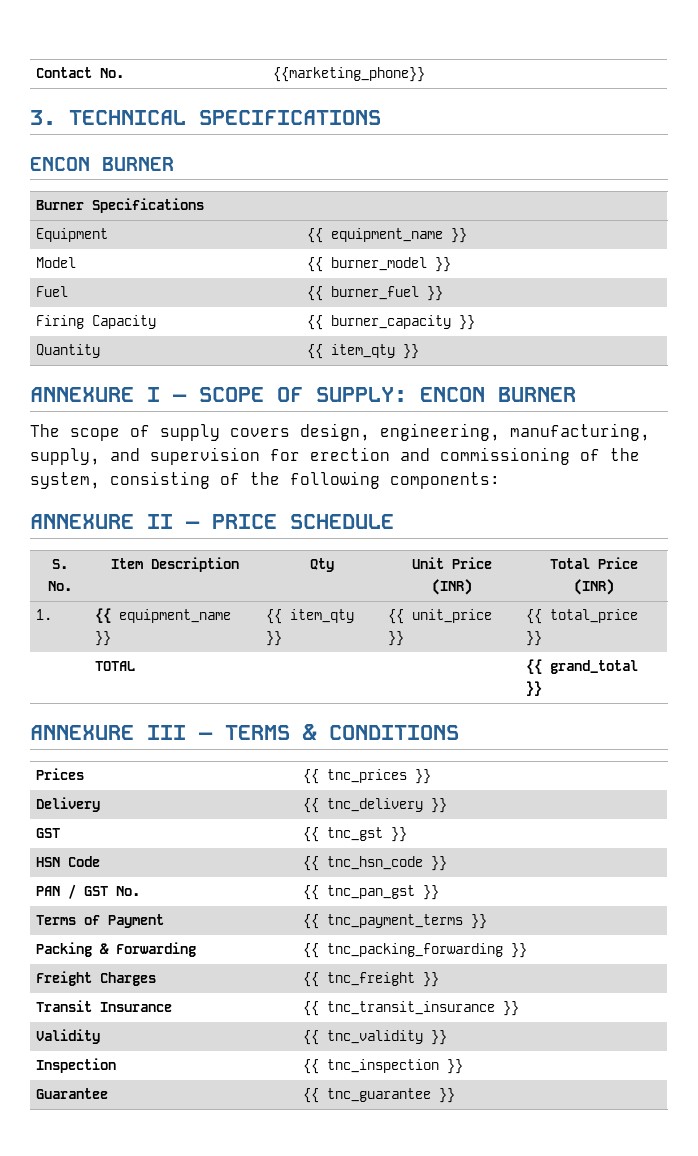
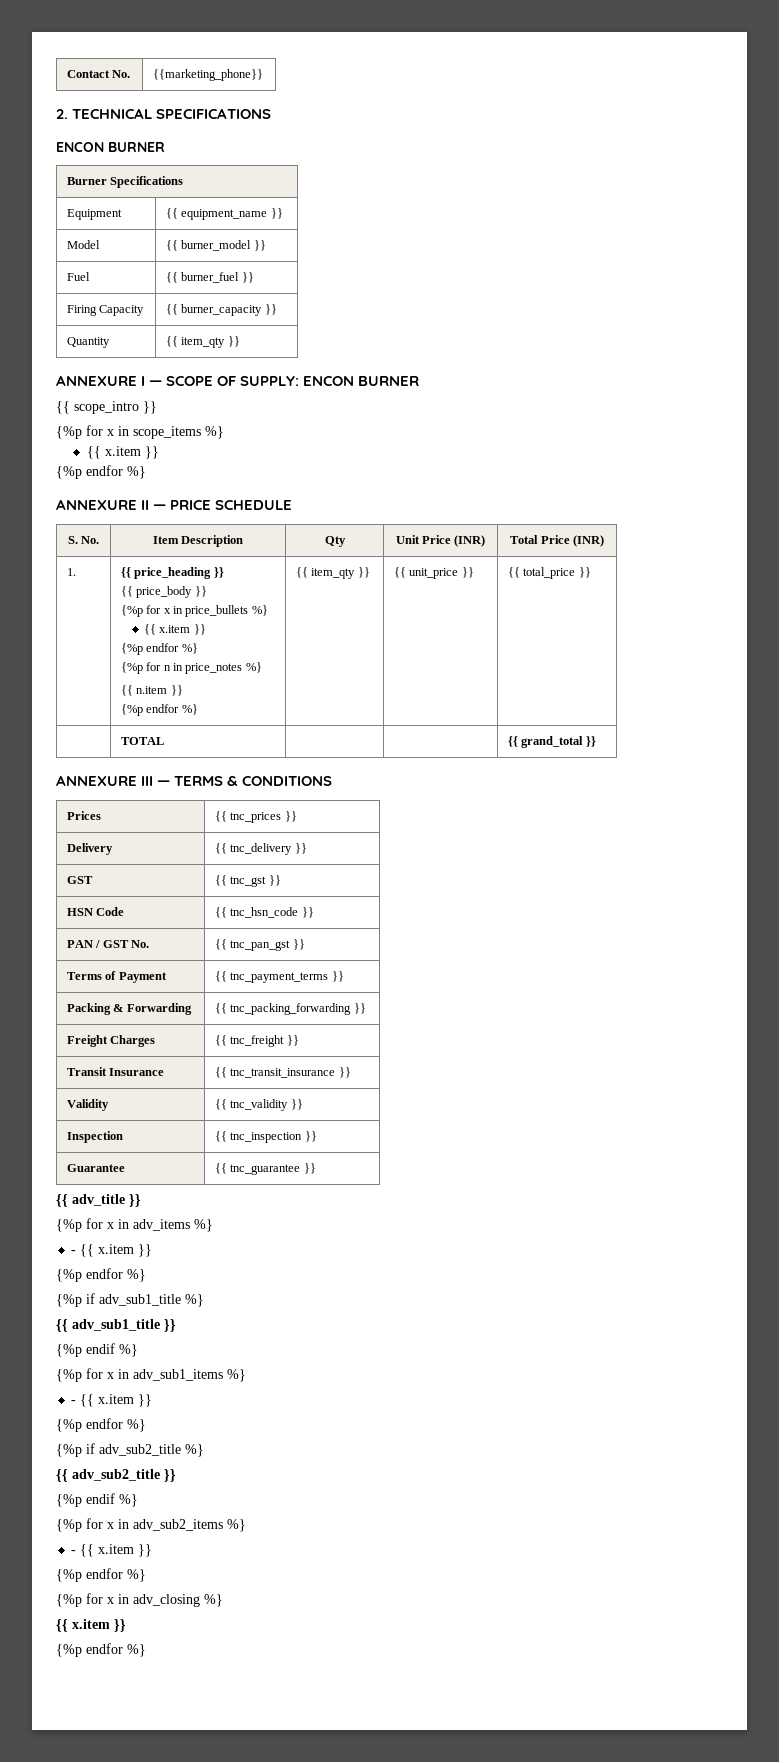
[30,110,56,125] 3. -> [56,109,68,119] 2.
[30,423,650,441] [30,447,640,465] [30,471,500,489] The scope of supply covers design, engineering, manufacturing, supply, and supervision for erection and commissioning of the system, consisting of the following components: -> [56,401,157,414] [56,425,224,439] [87,446,160,459] [56,465,146,479] {{ scope_intro }} // {%p for x in scope_items %} // {{ x.item }} // {%p endfor %}
[119,609,232,623] [95,631,112,646] equipment_name }} -> [134,567,224,579] [120,586,207,598] [120,605,268,617] [143,624,206,635] [120,643,198,655] [120,662,262,674] [120,685,183,696] [120,704,198,716] price_heading }} // {{ price_body }} // {%p for x in price_bullets %} // {{ x.item }} // {%p endfor %} // {%p for n in price_notes %} // {{ n.item }} // {%p endfor %}
(456, 1095) none -> [56,1194,141,1207] [56,1218,213,1232] [71,1244,153,1257] [56,1268,146,1282] [56,1293,204,1307] [56,1319,176,1332] [56,1343,138,1357] [56,1368,246,1382] [71,1394,153,1407] [56,1418,146,1432] [56,1443,204,1457] [56,1469,176,1482] [56,1493,138,1507] [56,1518,246,1532] [71,1544,153,1557] [56,1568,146,1582] [56,1593,223,1607] [56,1619,126,1632] [56,1643,146,1657] // {{ adv_title }} // {%p for x in adv_items %} // - {{ x.item }} // {%p endfor %} // {%p if adv_sub1_title %} // {{ adv_sub1_title }} // {%p endif %} // {%p for x in adv_sub1_items %} // - {{ x.item }} // {%p endfor %} // {%p if adv_sub2_title %} // {{ adv_sub2_title }} // {%p endif %} // {%p for x in adv_sub2_items %} // - {{ x.item }} // {%p endfor %} // {%p for x in adv_closing %} // {{ x.item }} // {%p endfor %}

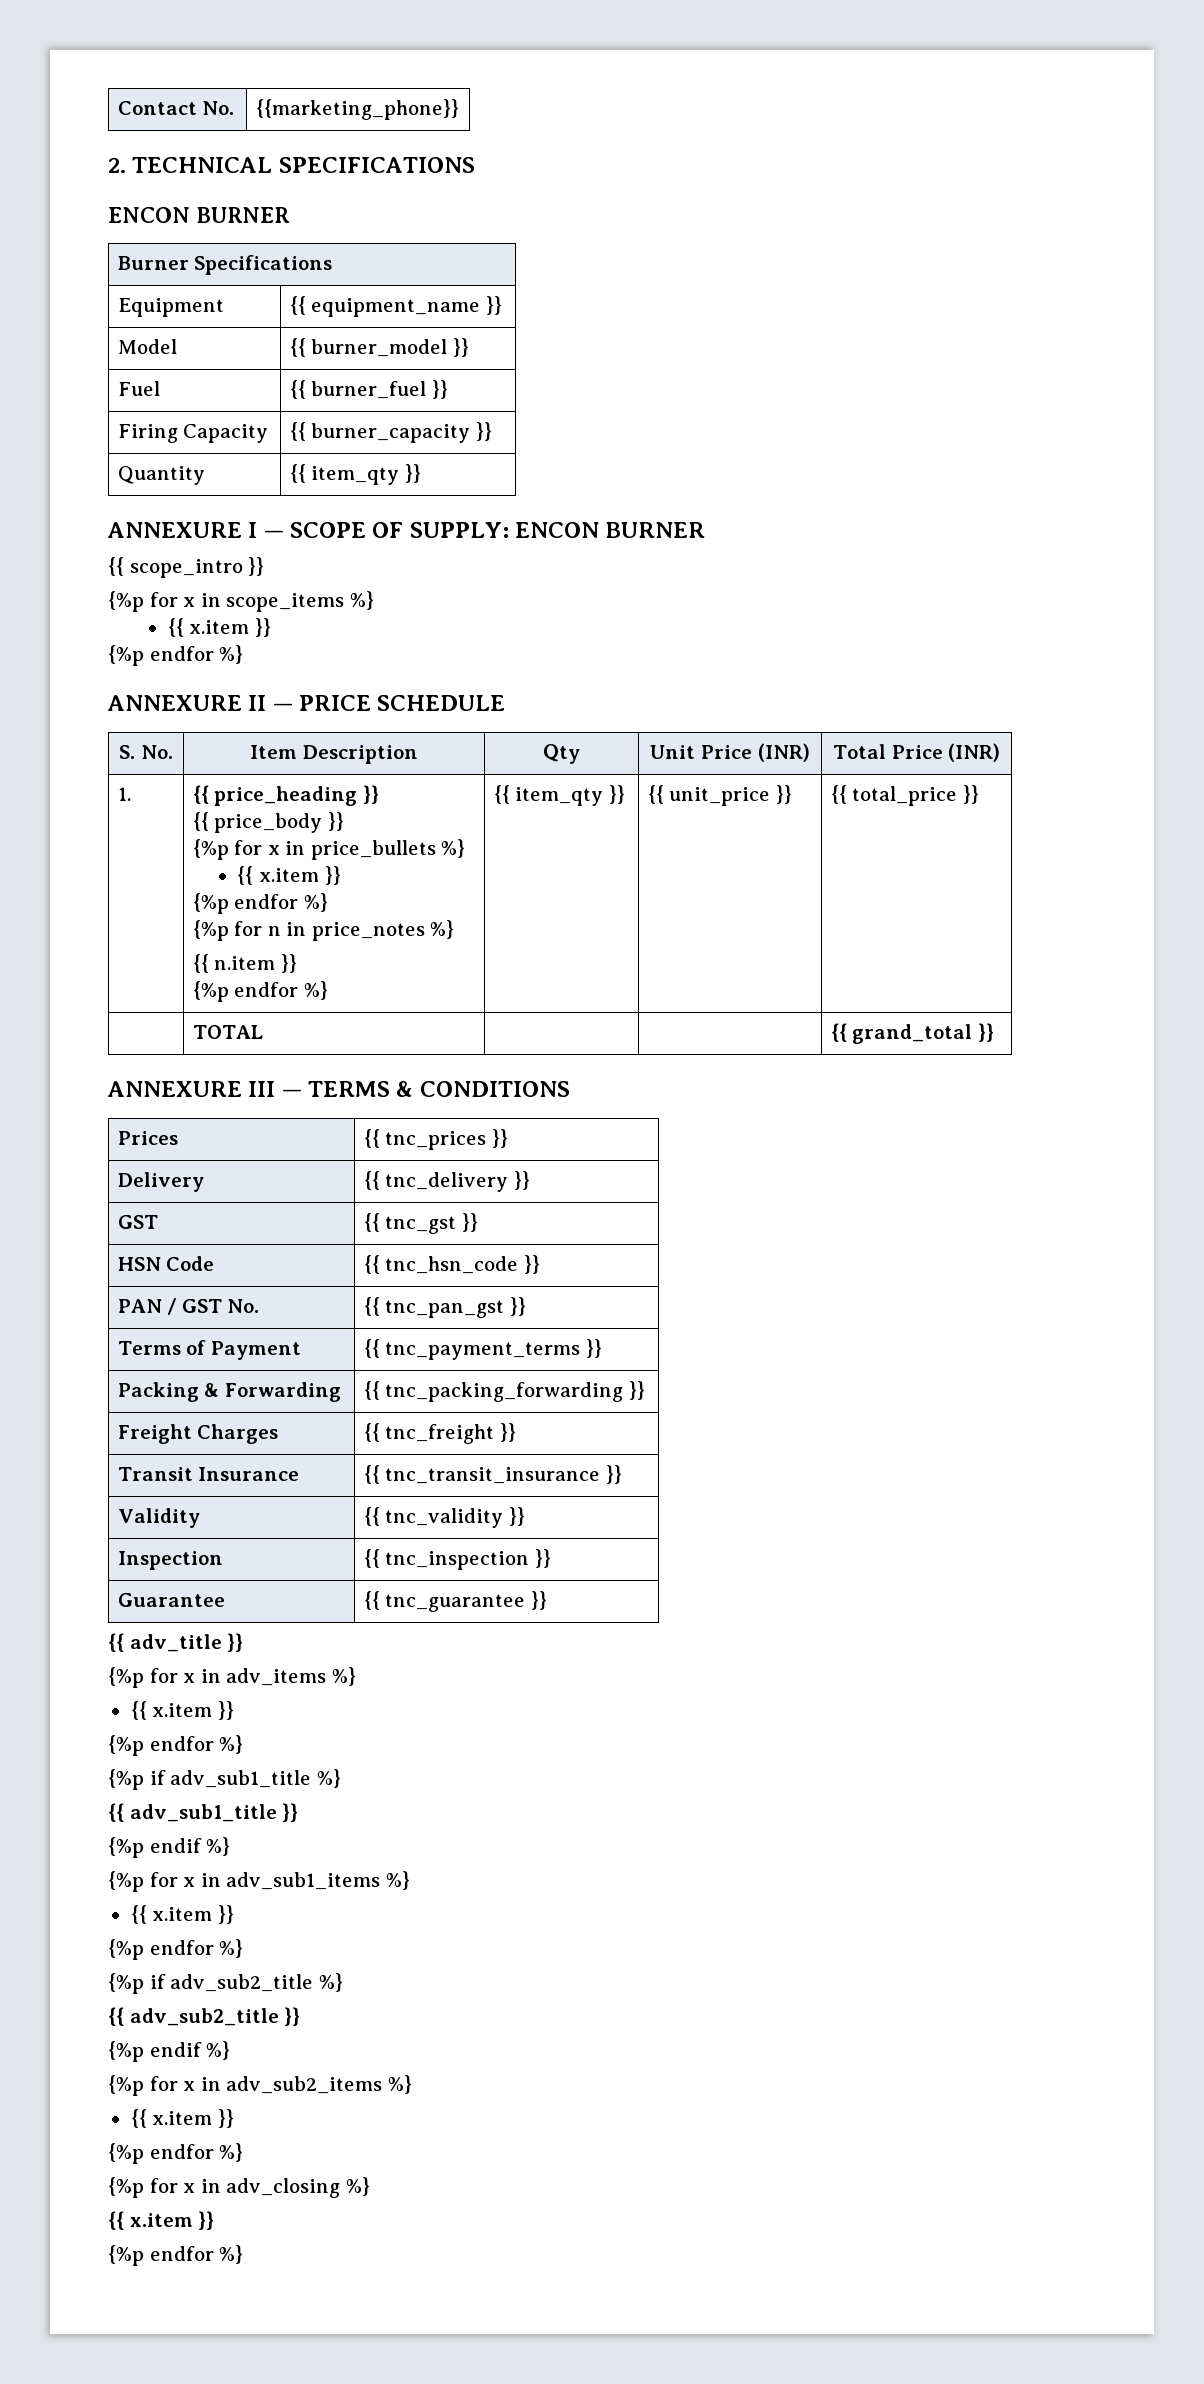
[71,1250,77,1254] - -> (356, 1676) none
[71,1400,77,1404] - -> (410, 1880) none
[71,1550,77,1554] - -> (412, 2084) none

